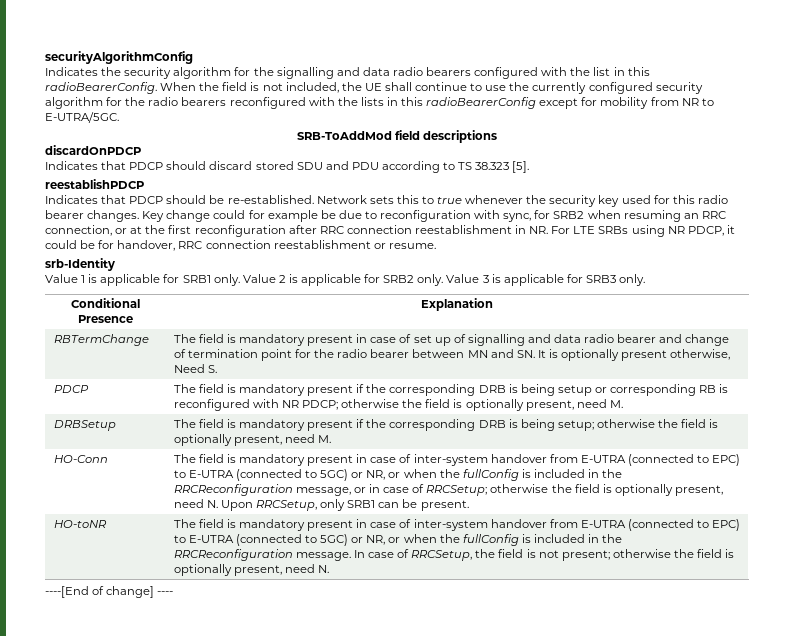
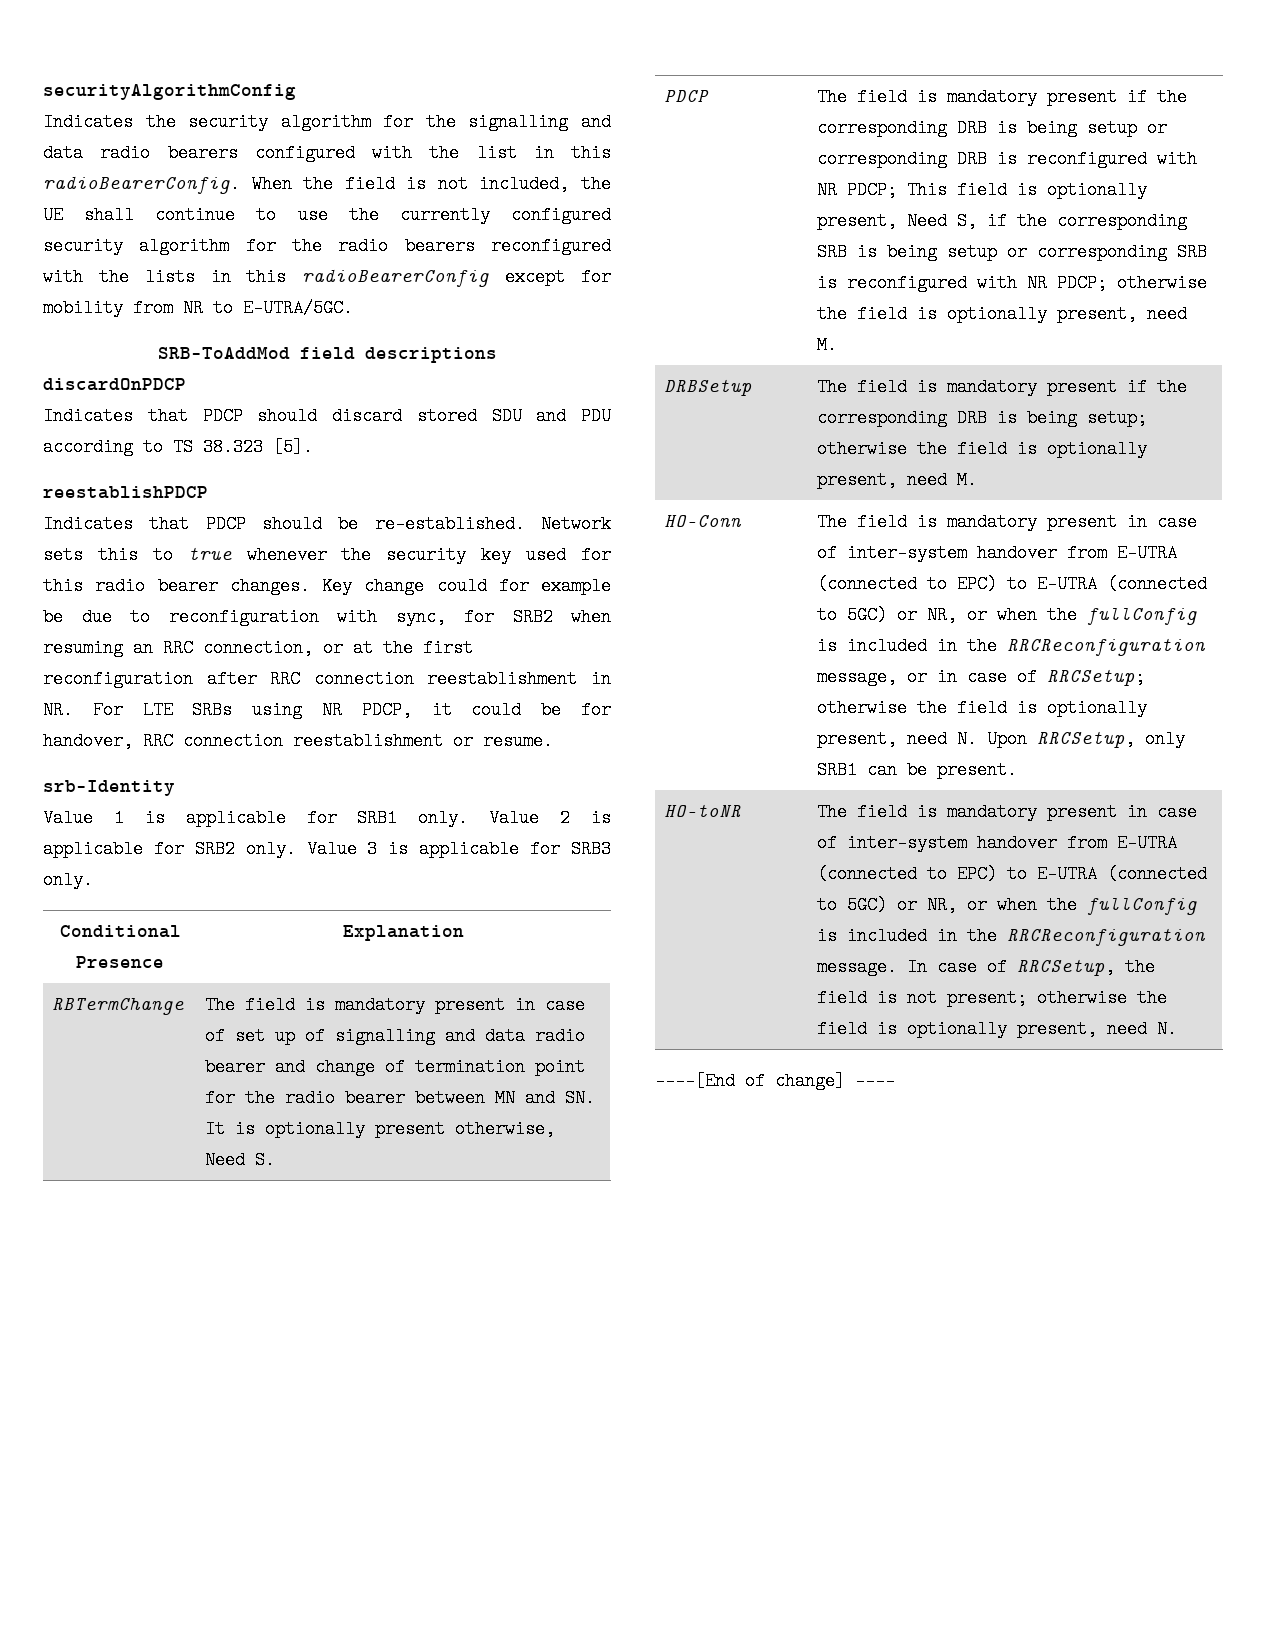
[699,385,717,393] RB -> [956,150,1197,168] [816,181,1147,199] [816,212,1187,230] [816,243,1207,261] DRB is reconfigured with NR PDCP; This field is optionally present, Need S, if the corresponding SRB is being setup or corresponding SRB

